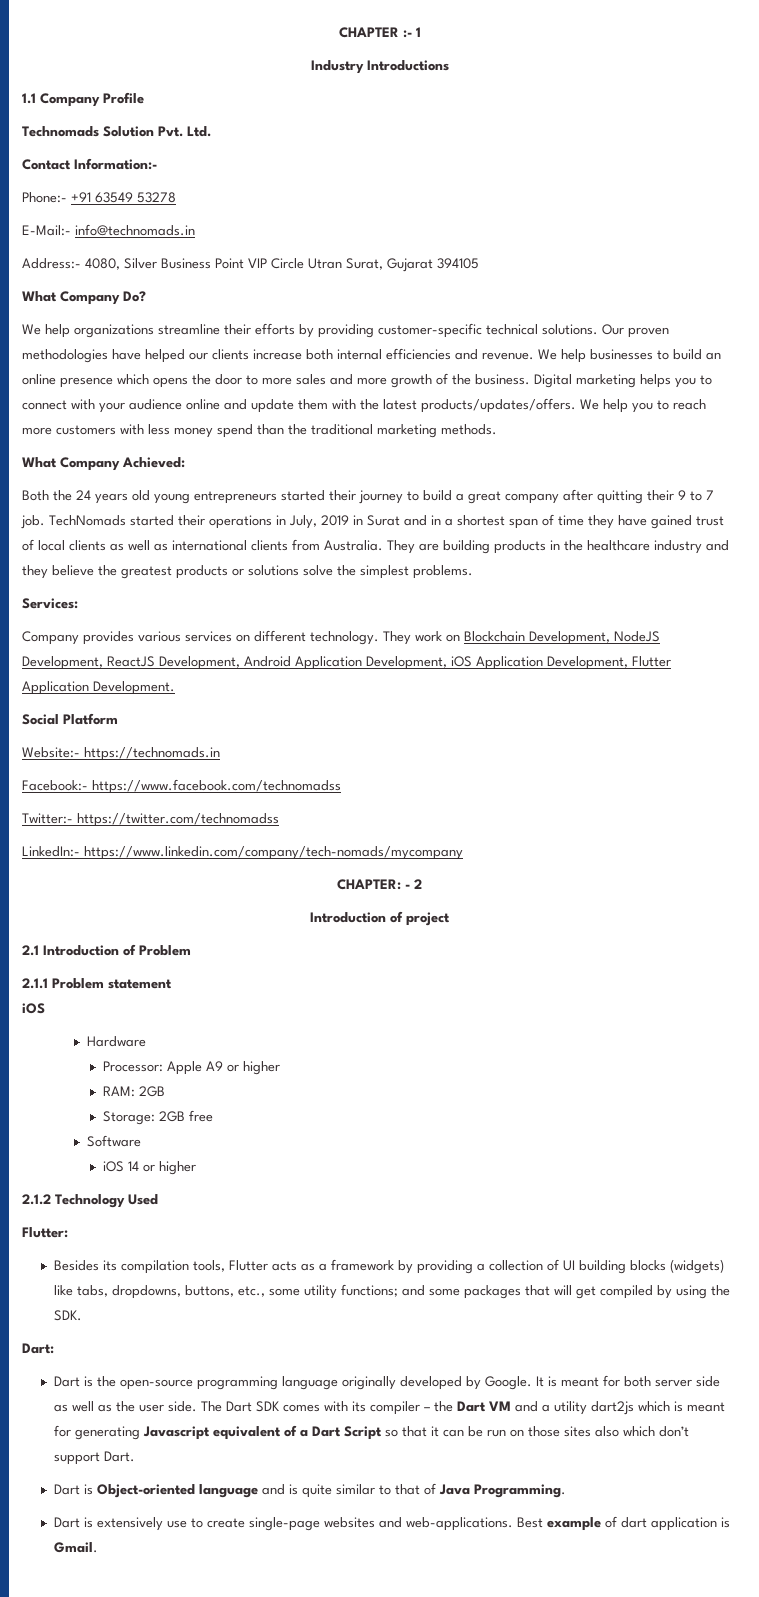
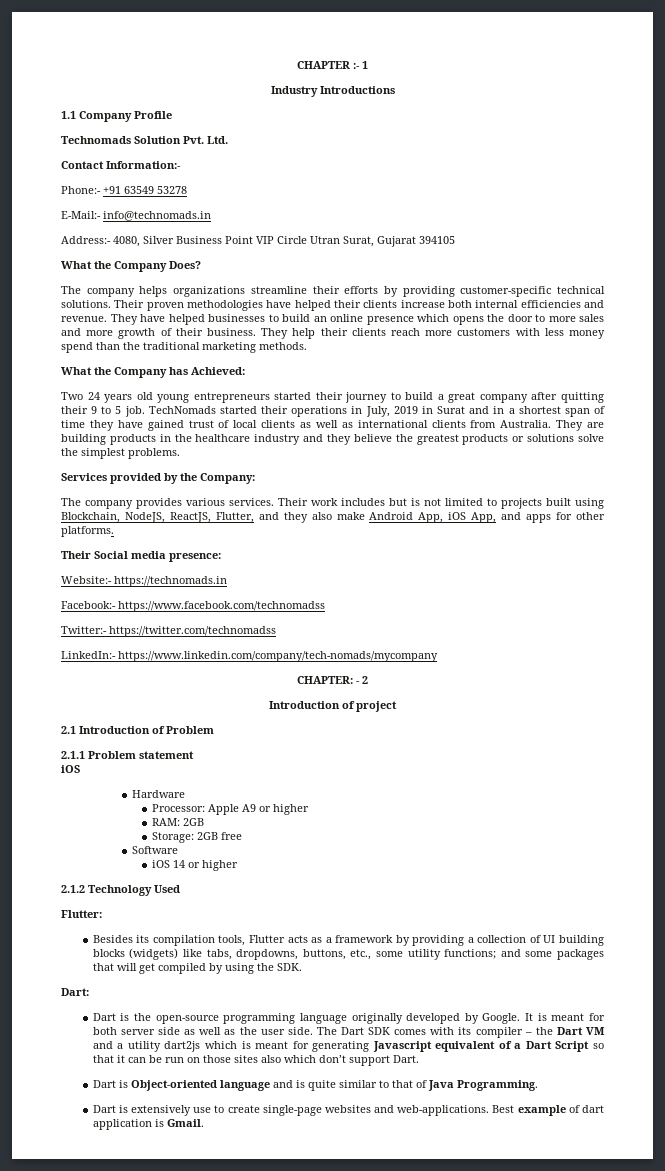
[60,291,146,305] [22,324,70,338] Company Do? // We help -> [94,261,201,272] [61,286,168,297] the Company Does? // The company helps
[602,324,624,335] Our -> [114,300,145,308] Their
[189,352,208,360] our -> [334,300,361,308] their
[538,349,586,363] We help -> [110,314,205,325] They have helped
[452,374,712,388] [22,398,669,413] the business. Digital marketing helps you to connect with your audience online and update them with the latest products/updates/offers. We help you to -> [175,328,386,339] their business. They help their clients
[60,457,120,471] Company -> [94,367,188,378] the Company has
[22,490,72,501] Both the -> [61,392,83,400] Two
[706,490,714,500] 7 -> [115,406,122,414] 5
[22,598,78,609] [22,630,660,645] [22,656,671,670] [22,681,175,695] [22,713,118,725] Services: // Company provides various services on different technology. They work on Blockchain Development, NodeJS Development, ReactJS Development, Android Application Development, iOS Application Development, Flutter Application Development. // Social Platform -> [61,473,255,484] [61,498,604,509] [61,512,605,523] [61,526,114,537] [61,551,221,562] Services provided by the Company: // The company provides various services. Their work includes but is not limited to projects built using Blockchain, NodeJS, ReactJS, Flutter, and they also make Android App, iOS App, and apps for other platforms. // Their Social media presence:

